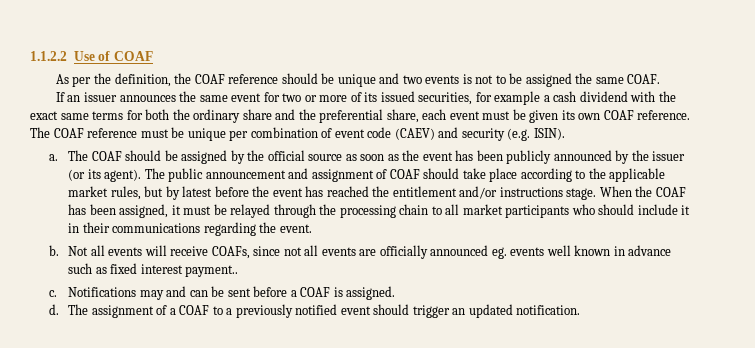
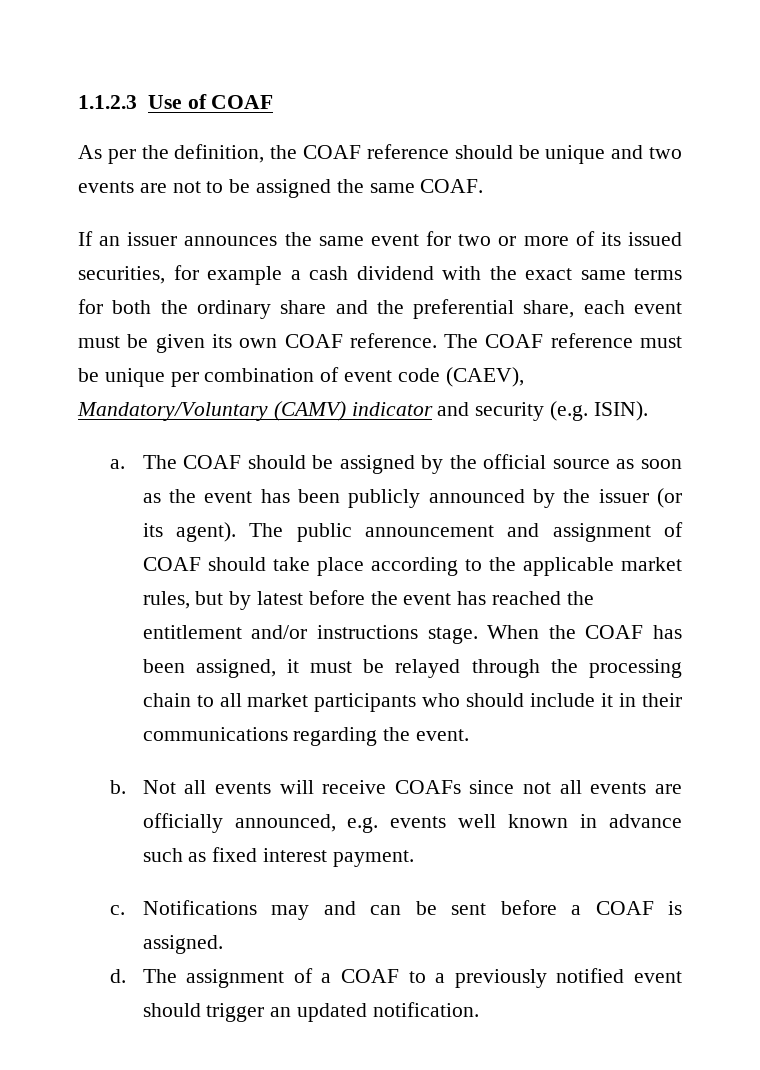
[30,51,67,61] 1.1.2.2 -> [78,95,137,109] 1.1.2.3
[462,74,472,84] is -> [139,183,167,193] are
[394,128,435,140] (CAEV) -> [445,367,524,387] [77,401,433,421] (CAEV), Mandatory/Voluntary (CAMV) indicator
[211,246,250,259] COAFs, -> [394,780,461,794] COAFs
[430,245,507,259] announced eg. -> [234,814,379,833] announced, e.g.
[185,265,239,277] payment.. -> [332,850,414,867] payment.

